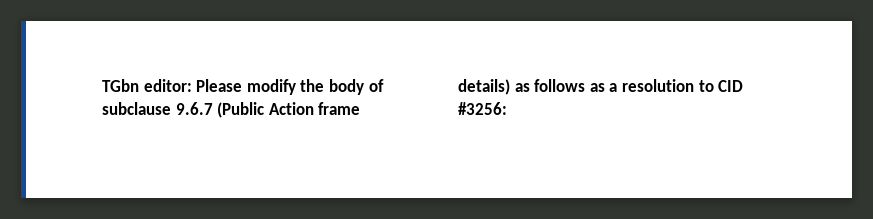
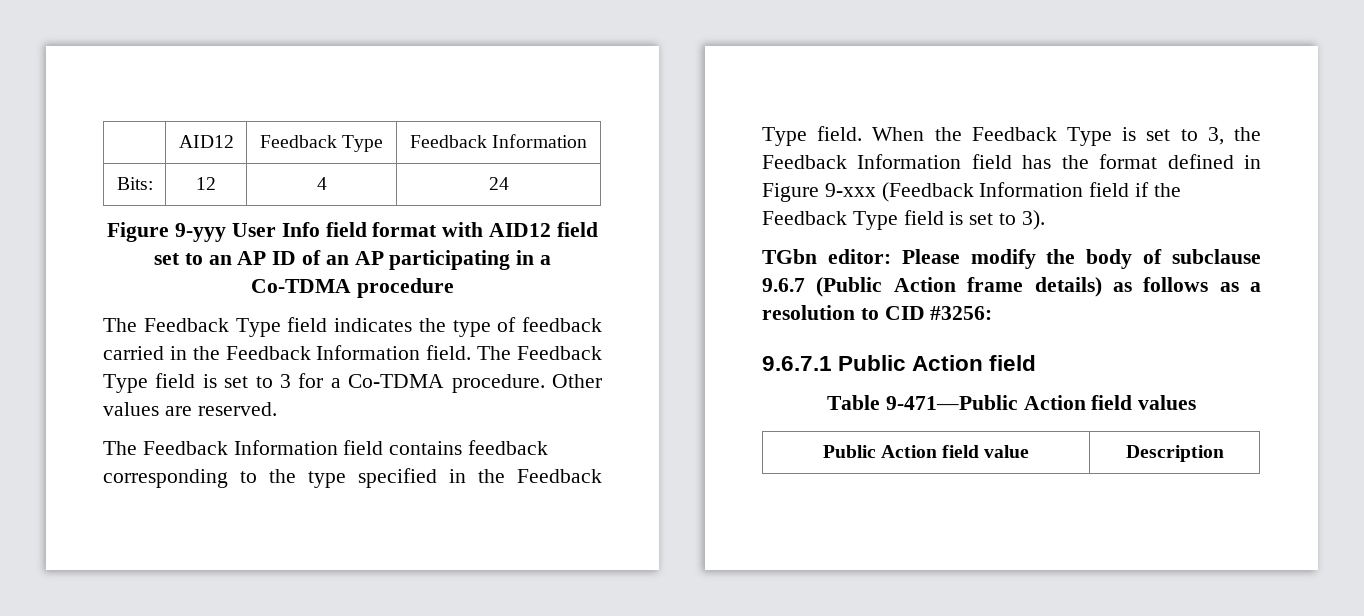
(102, 85) none -> [178,135,234,148] [259,135,384,152] [409,134,588,148] [116,177,153,190] [196,177,216,190] [316,177,327,190] [488,177,509,190] [107,222,598,242] [153,250,552,270] [251,278,454,298] [103,317,602,337] [103,345,602,360] [103,373,602,393] [103,402,277,416] [103,440,549,455] [103,468,602,488] [762,126,1261,146] [762,154,1261,169] [762,182,1181,202] [762,210,1045,230] | AID12 | Feedback Type | Feedback Information // Bits: | 12 | 4 | 24 // Figure 9-yyy User Info field format with AID12 field set to an AP ID of an AP participating in a Co-TDMA procedure // The Feedback Type field indicates the type of feedback carried in the Feedback Information field. The Feedback Type field is set to 3 for a Co-TDMA procedure. Other values are reserved. // The Feedback Information field contains feedback corresponding to the type specified in the Feedback Type field. When the Feedback Type is set to 3, the Feedback Information field has the format defined in Figure 9-xxx (Feedback Information field if the Feedback Type field is set to 3). //
(507, 108) none -> [762,355,1037,371] [826,395,1197,410] [822,445,1030,458] [1125,445,1224,462] // 9.6.7.1 Public Action field // Table 9-471—Public Action field values // Public Action field value | Description

